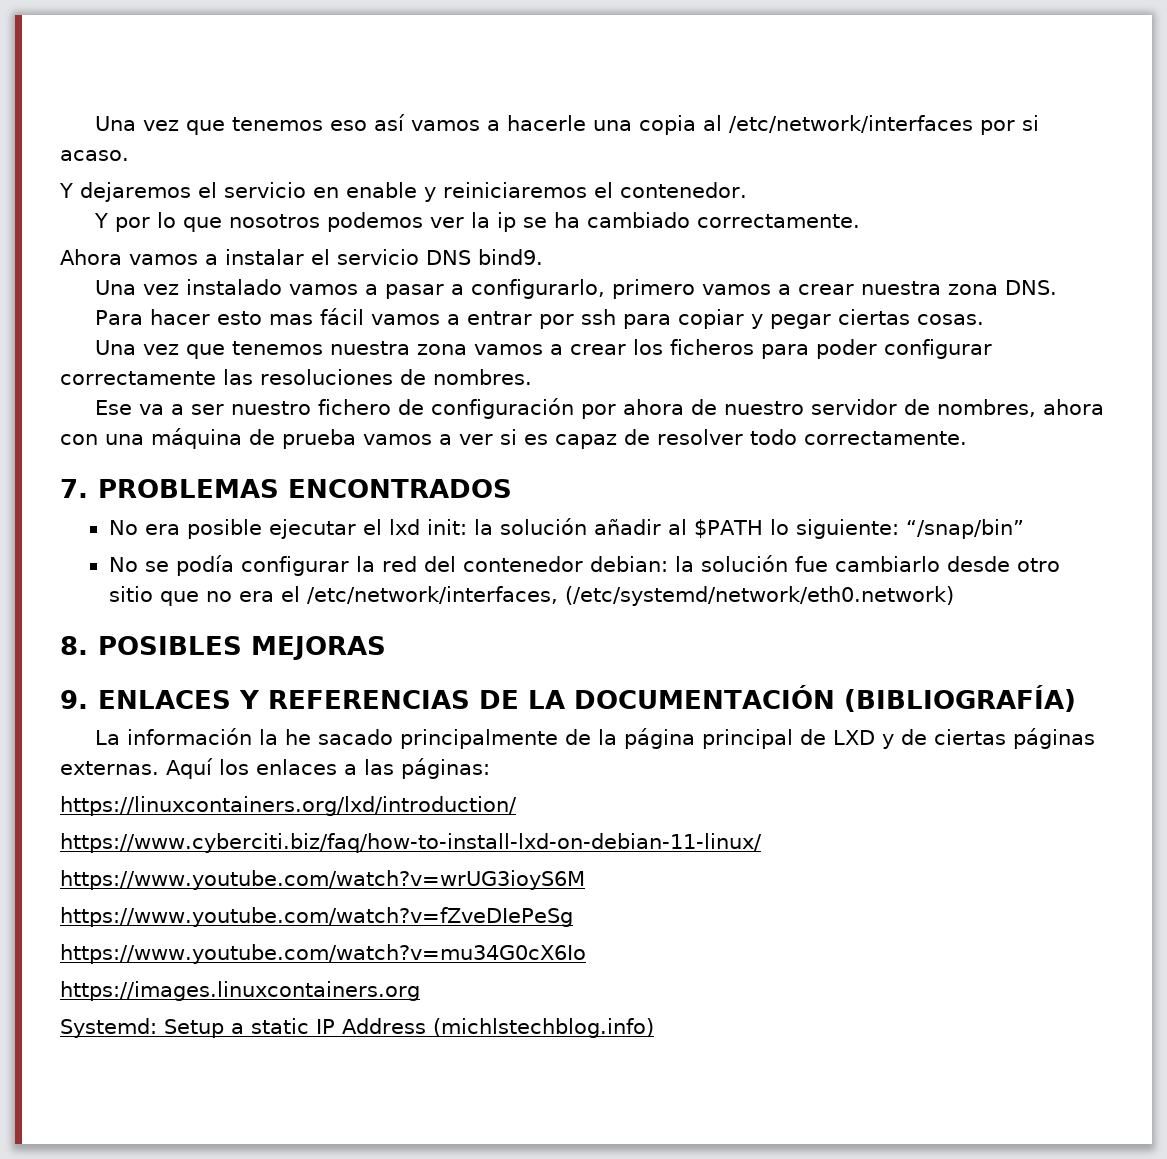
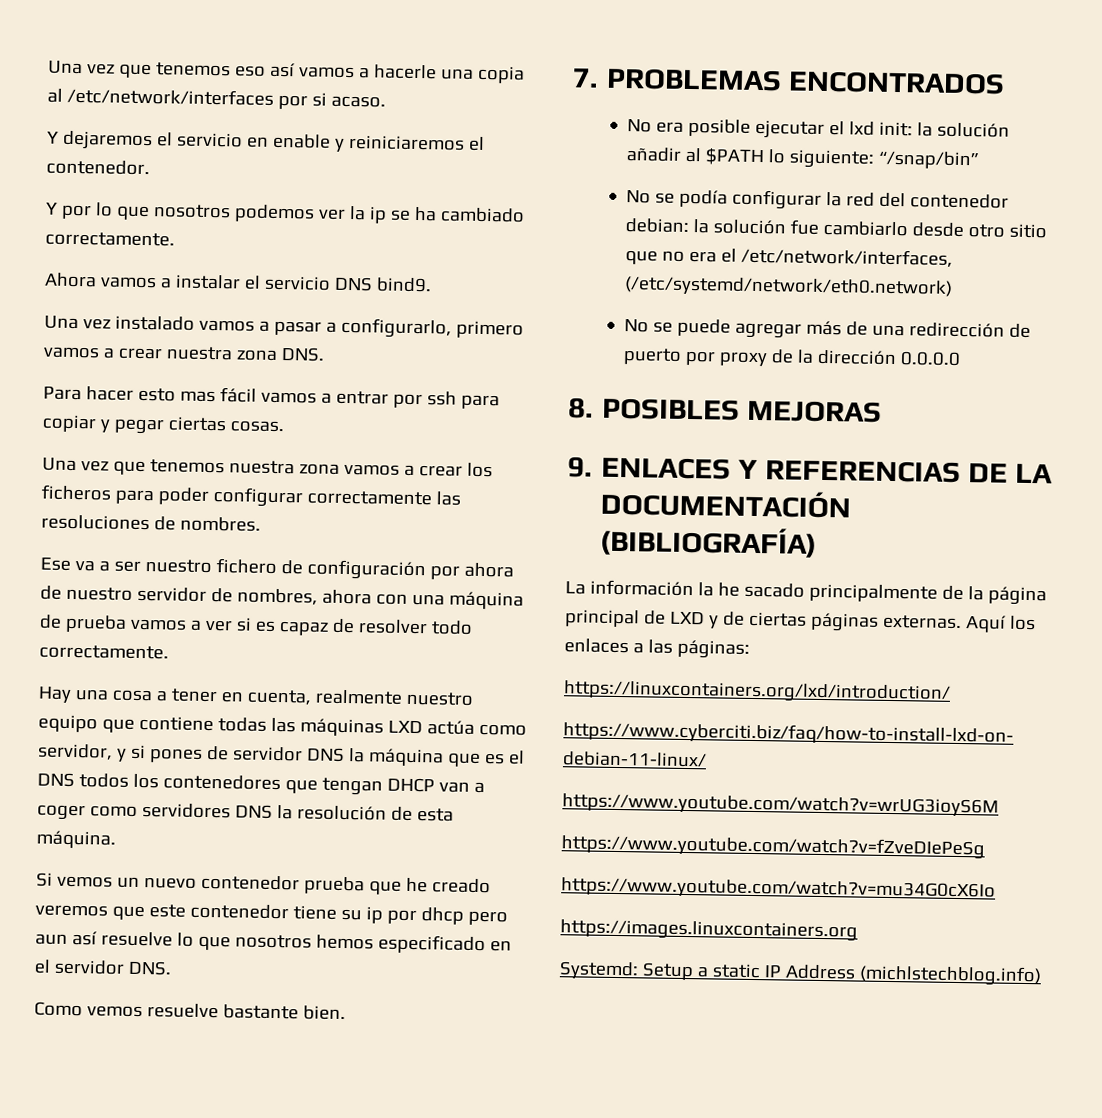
(967, 438) none -> [38,686,474,706] [38,714,527,737] [38,743,525,767] [37,772,485,796] [37,803,454,822] [36,830,116,849] [36,872,491,895] [35,903,508,926] [35,931,512,955] [34,959,172,976] [34,1001,346,1021] // Hay una cosa a tener en cuenta, realmente nuestro equipo que contiene todas las máquinas LXD actúa como servidor, y si pones de servidor DNS la máquina que es el DNS todos los contenedores que tengan DHCP van a coger como servidores DNS la resolución de esta máquina. // Si vemos un nuevo contenedor prueba que he creado veremos que este contenedor tiene su ip por dhcp pero aun así resuelve lo que nosotros hemos especificado en el servidor DNS. // Como vemos resuelve bastante bien.
(954, 596) none -> [623,318,1031,339] [622,348,961,367] // No se puede agregar más de una redirección de puerto por proxy de la dirección 0.0.0.0

